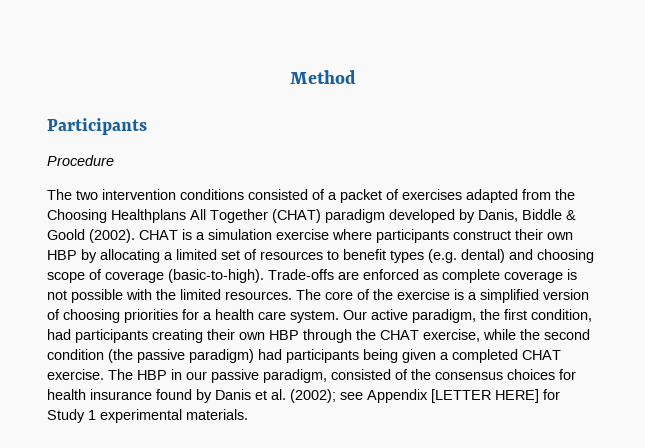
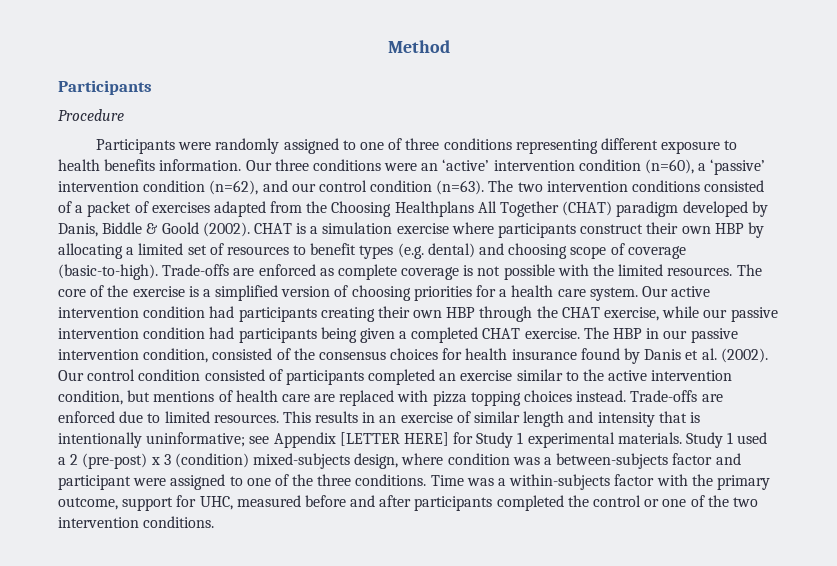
(114, 160) none -> [96,138,738,154] [58,159,766,175] [58,180,485,195] Participants were randomly assigned to one of three conditions representing different exposure to health benefits information. Our three conditions were an ‘active’ intervention condition (n=60), a ‘passive’ intervention condition (n=62), and our control condition (n=63).
[412,309,592,323] paradigm, the first condition, -> [58,306,206,318] intervention condition
[520,329,590,340] [47,349,254,363] the second condition (the passive paradigm) -> [703,307,778,322] [58,327,206,339] our passive intervention condition
[263,369,327,383] paradigm, -> [58,348,209,363] intervention condition,
[290,389,336,403] (2002); -> [720,348,768,363] [58,369,733,385] [58,390,723,406] [58,411,700,427] [58,432,246,448] (2002). Our control condition consisted of participants completed an exercise similar to the active intervention condition, but mentions of health care are replaced with pizza topping choices instead. Trade-offs are enforced due to limited resources. This results in an exercise of similar length and intensity that is intentionally uninformative;
(248, 414) none -> [686,432,768,448] [58,453,741,469] [58,474,770,490] [58,495,758,511] [58,516,215,528] Study 1 used a 2 (pre-post) x 3 (condition) mixed-subjects design, where condition was a between-subjects factor and participant were assigned to one of the three conditions. Time was a within-subjects factor with the primary outcome, support for UHC, measured before and after participants completed the control or one of the two intervention conditions.

